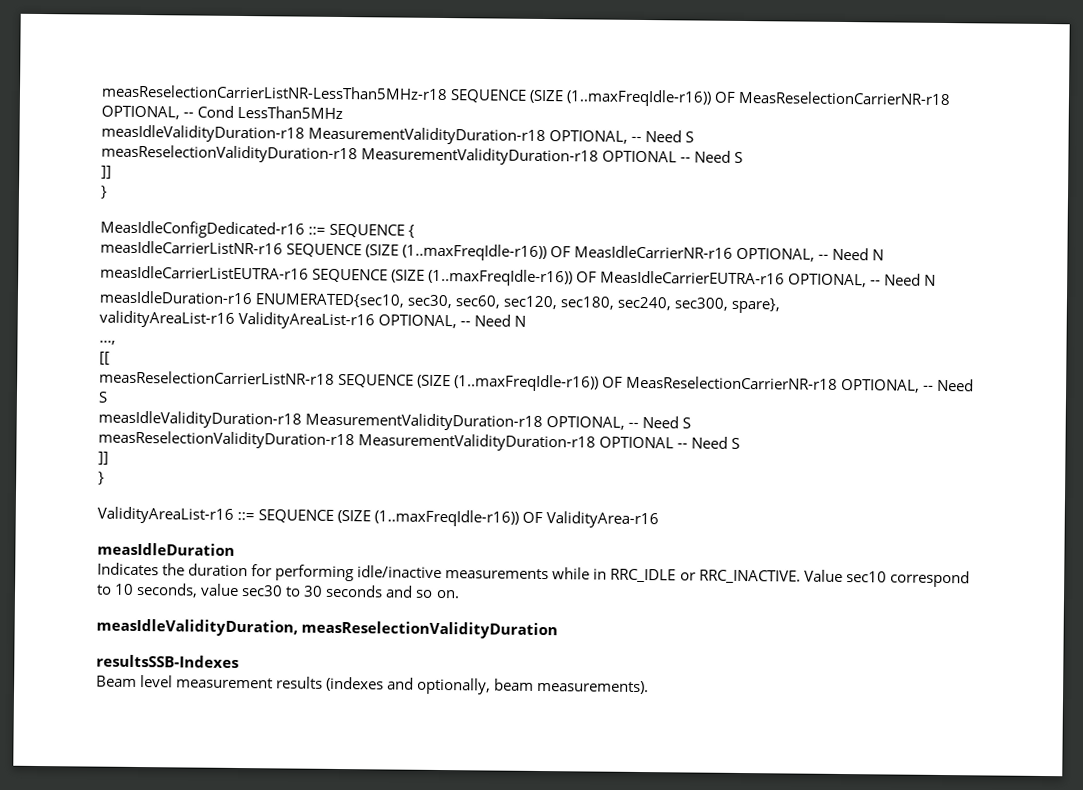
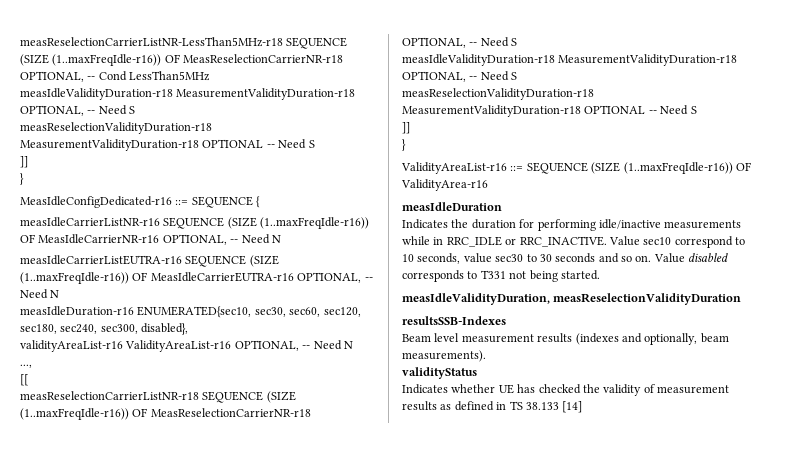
[731,297,781,314] spare}, -> [141,323,189,335] disabled},
(460, 594) none -> [653,253,729,263] [402,270,600,282] Value disabled corresponds to T331 not being started.
(650, 687) none -> [402,367,477,379] [402,384,729,396] [402,401,583,413] // validityStatus // Indicates whether UE has checked the validity of measurement results as defined in TS 38.133 [14]

